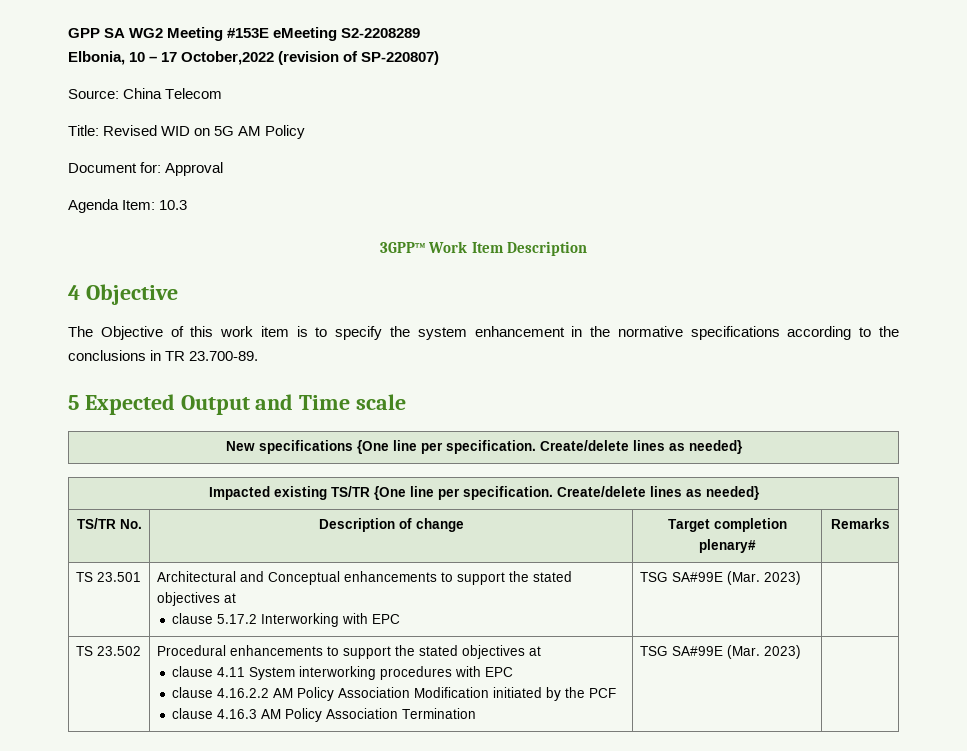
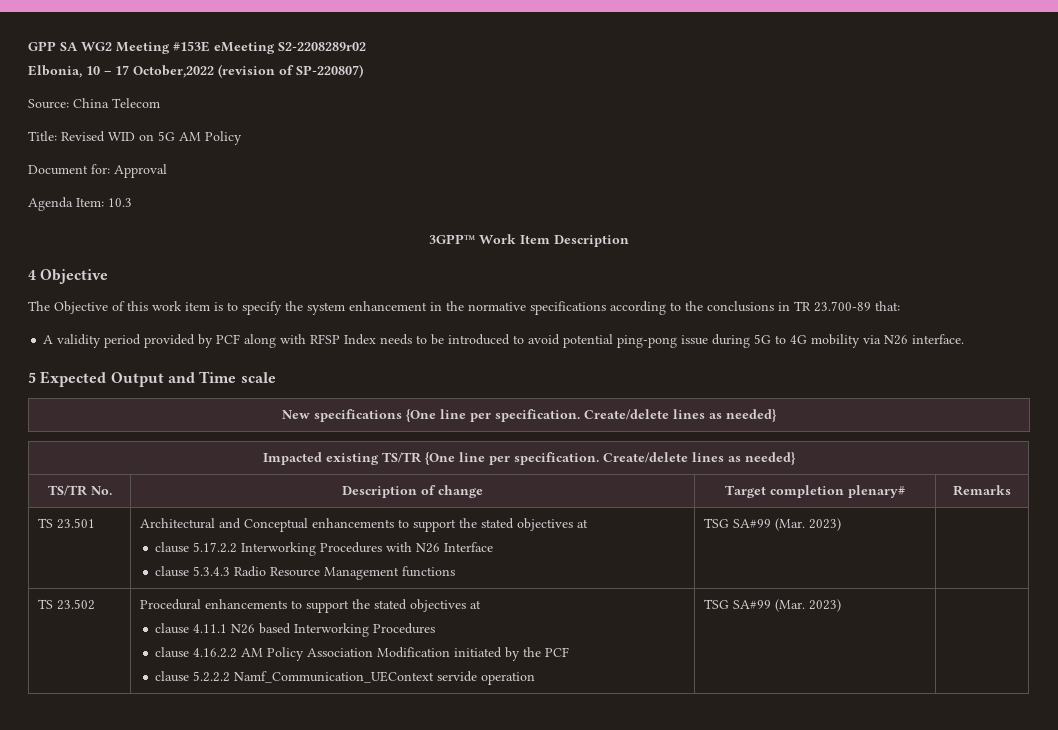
[341,28,421,38] S2-2208289 -> [278,42,366,51] S2-2208289r02
[189,351,259,361] 23.700-89. -> [814,301,900,312] [43,334,965,348] 23.700-89 that: // A validity period provided by PCF along with RFSP Index needs to be introduced to avoid potential ping-pong issue during 5G to 4G mobility via N26 interface.
[217,613,401,627] [640,572,724,582] 5.17.2 Interworking with EPC | TSG SA#99E -> [193,542,494,556] [155,566,456,580] [704,518,772,528] 5.17.2.2 Interworking Procedures with N26 Interface // clause 5.3.4.3 Radio Resource Management functions | TSG SA#99
[217,666,514,680] 4.11 System interworking procedures with EPC -> [193,623,436,637] 4.11.1 N26 based Interworking Procedures
[217,708,477,722] [640,646,724,656] 4.16.3 AM Policy Association Termination | TSG SA#99E -> [193,671,536,685] [704,599,772,609] 5.2.2.2 Namf_Communication_UEContext servide operation | TSG SA#99

